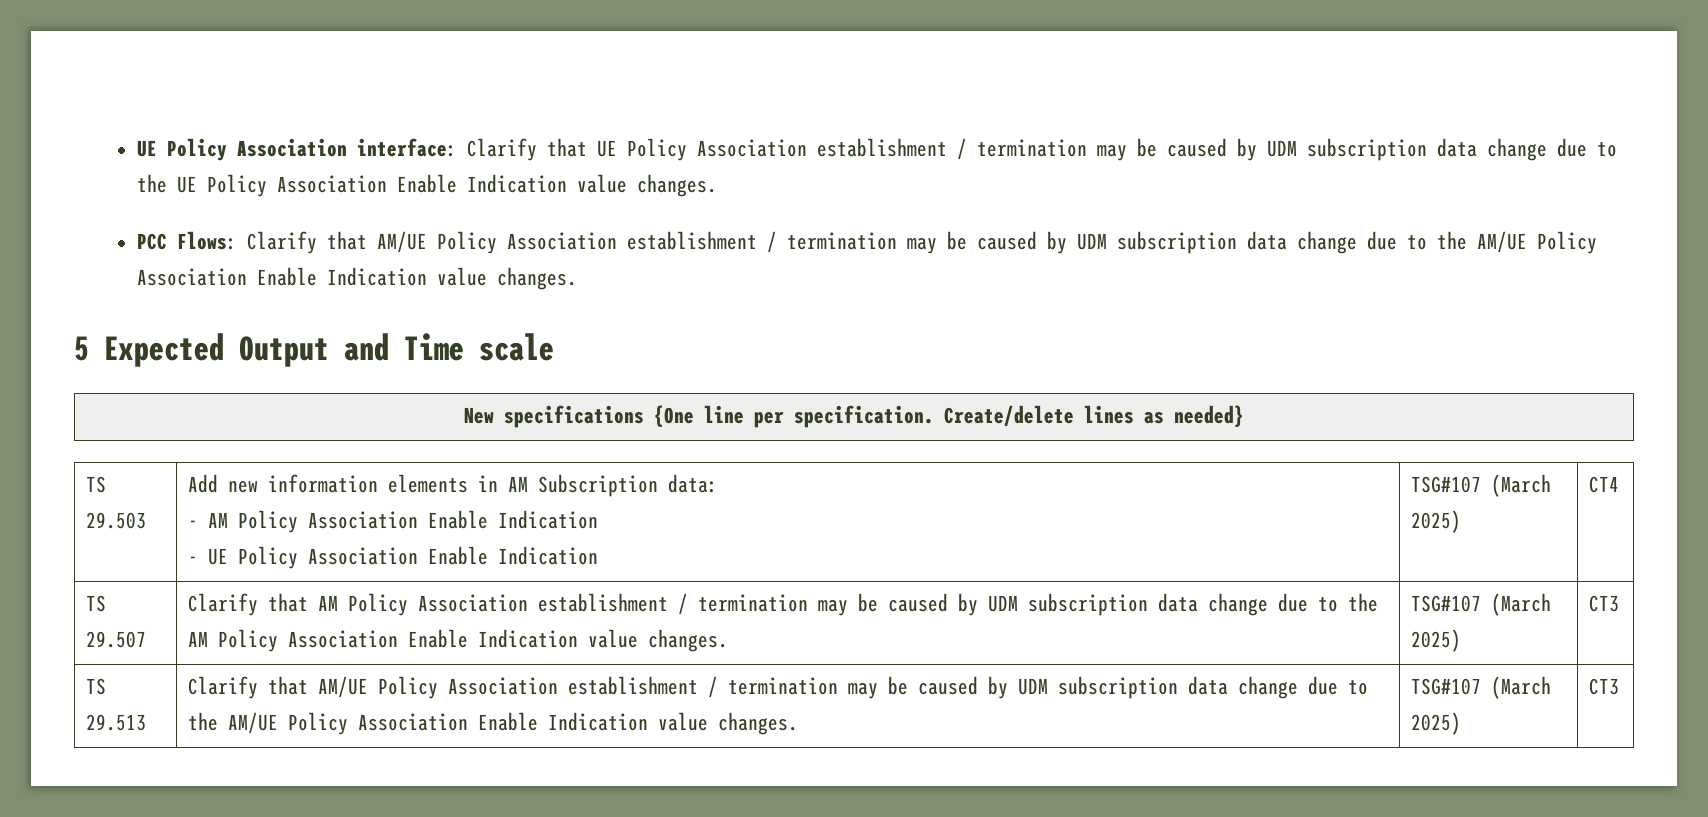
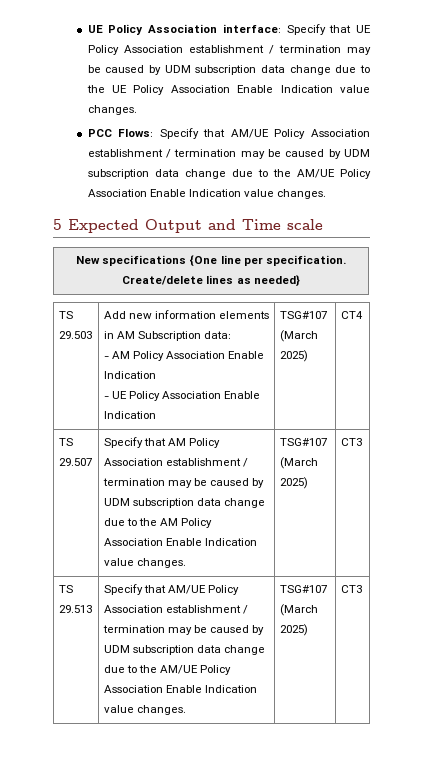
[467,138,538,161] Clarify -> [286,24,326,35] Specify
[247,231,318,254] Clarify -> [159,128,199,139] Specify
[188,593,259,616] Clarify -> [103,437,143,448] Specify
[188,676,259,699] Clarify -> [103,584,143,595] Specify

